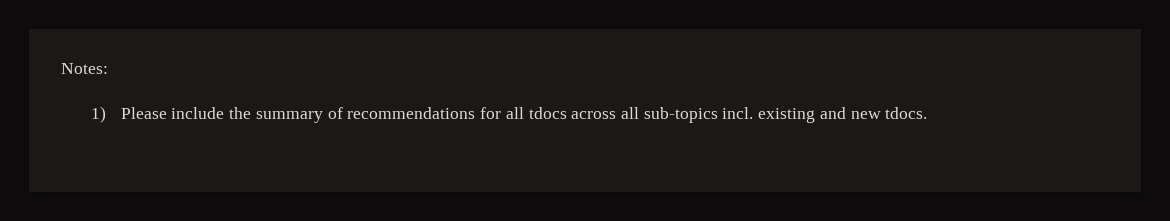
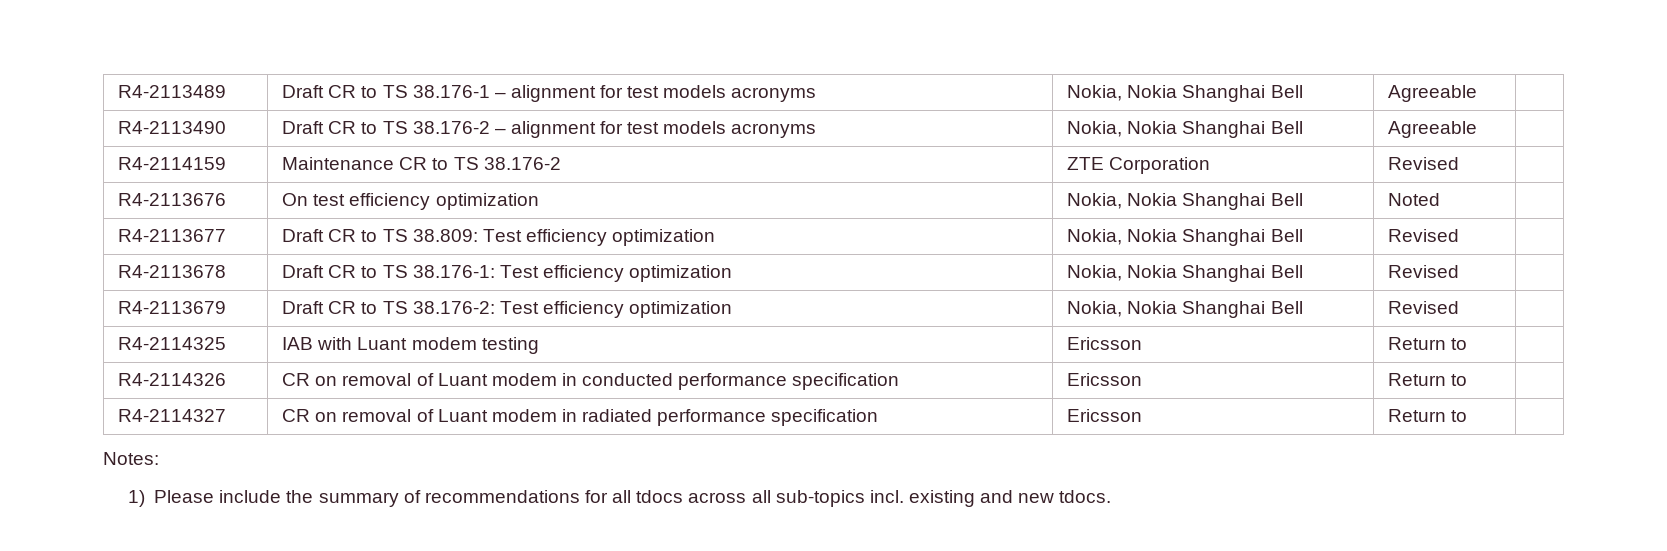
(61, 68) none -> [118,85,227,98] [282,85,817,102] [1067,85,1303,102] [1388,85,1478,102] [118,121,227,134] [282,121,817,138] [1067,121,1303,138] [1388,121,1478,138] [118,157,227,170] [282,157,561,170] [1067,157,1211,174] [1388,157,1460,170] [118,193,227,206] [282,193,539,210] [1067,193,1303,210] [1388,193,1441,206] [118,229,227,242] [282,229,716,246] [1067,229,1303,246] [1388,229,1460,242] [118,265,227,278] [282,265,733,282] [1067,265,1303,282] [1388,265,1460,278] [118,301,227,314] [282,301,733,318] [1067,301,1303,318] [1388,301,1460,314] [118,337,227,350] [282,337,539,354] [1067,337,1143,350] [1388,337,1468,350] [118,373,227,386] [282,373,900,390] [1067,373,1143,386] [1388,373,1468,386] [118,409,227,422] [282,409,879,426] [1067,409,1143,422] [1388,409,1468,422] R4-2113489 | Draft CR to TS 38.176-1 – alignment for test models acronyms | Nokia, Nokia Shanghai Bell | Agreeable | // R4-2113490 | Draft CR to TS 38.176-2 – alignment for test models acronyms | Nokia, Nokia Shanghai Bell | Agreeable | // R4-2114159 | Maintenance CR to TS 38.176-2 | ZTE Corporation | Revised | // R4-2113676 | On test efficiency optimization | Nokia, Nokia Shanghai Bell | Noted | // R4-2113677 | Draft CR to TS 38.809: Test efficiency optimization | Nokia, Nokia Shanghai Bell | Revised | // R4-2113678 | Draft CR to TS 38.176-1: Test efficiency optimization | Nokia, Nokia Shanghai Bell | Revised | // R4-2113679 | Draft CR to TS 38.176-2: Test efficiency optimization | Nokia, Nokia Shanghai Bell | Revised | // R4-2114325 | IAB with Luant modem testing | Ericsson | Return to | // R4-2114326 | CR on removal of Luant modem in conducted performance specification | Ericsson | Return to | // R4-2114327 | CR on removal of Luant modem in radiated performance specification | Ericsson | Return to | //

